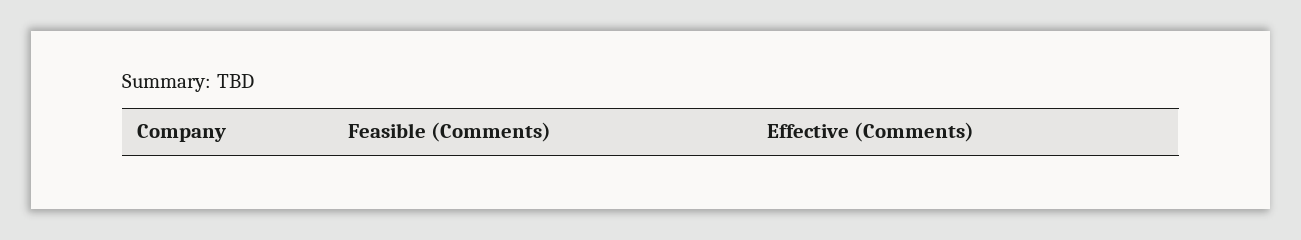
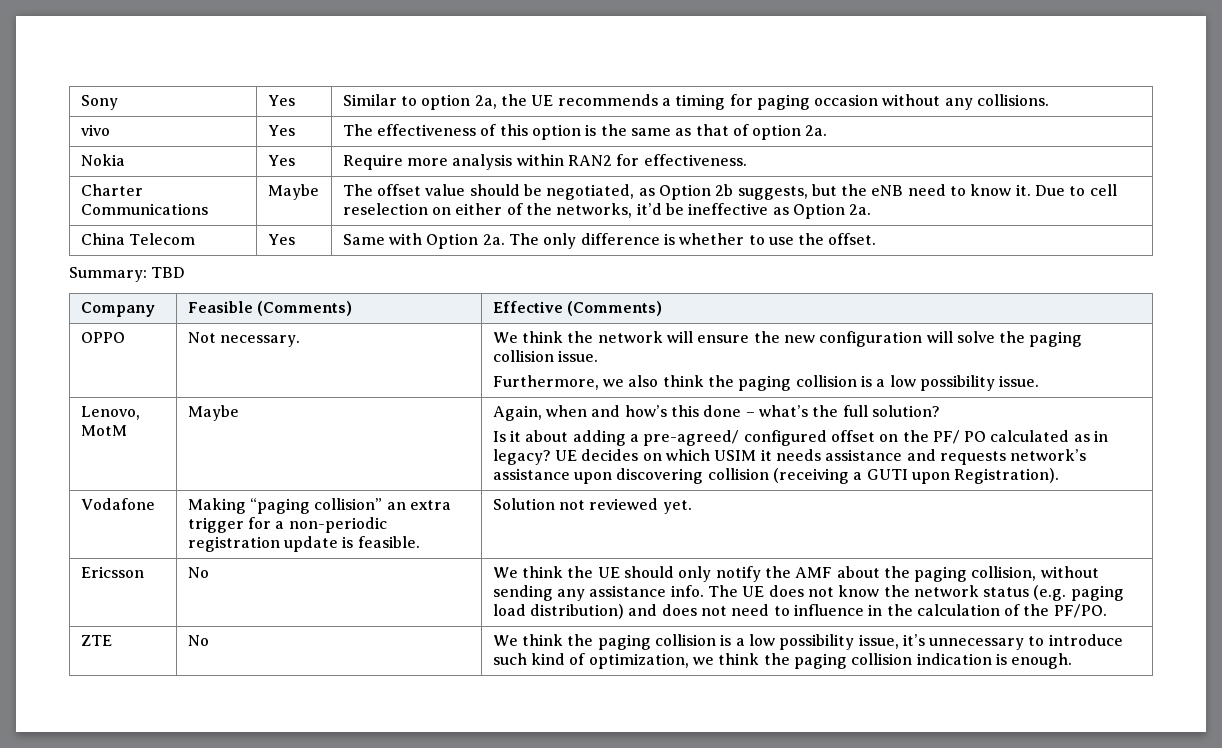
(122, 83) none -> [80,95,118,110] [267,95,295,106] [342,94,1050,110] [80,124,110,136] [267,125,295,136] [342,124,828,140] [80,154,125,166] [267,155,295,166] [342,154,747,170] [80,184,143,196] [80,203,208,215] [267,184,319,200] [342,184,1117,200] [342,203,872,219] [80,233,195,245] [267,234,295,245] [342,233,877,249] Sony | Yes | Similar to option 2a, the UE recommends a timing for paging occasion without any collisions. // vivo | Yes | The effectiveness of this option is the same as that of option 2a. // Nokia | Yes | Require more analysis within RAN2 for effectiveness. // Charter Communications | Maybe | The offset value should be negotiated, as Option 2b suggests, but the eNB need to know it. Due to cell reselection on either of the networks, it’d be ineffective as Option 2a. // China Telecom | Yes | Same with Option 2a. The only difference is whether to use the offset. //
(975, 132) none -> [80,332,125,343] [187,332,300,347] [492,331,1083,347] [492,350,598,362] [492,375,1040,391] [80,406,140,420] [80,425,127,436] [187,405,239,421] [492,405,940,421] [492,430,1109,446] [492,449,1087,465] [492,468,1060,484] [80,498,155,510] [187,498,451,514] [187,517,387,533] [187,536,420,552] [492,498,692,514] [80,566,144,578] [187,567,209,578] [492,566,1099,582] [492,585,1124,601] [492,604,1107,619] [80,635,112,646] [187,635,209,646] [492,634,1123,650] [492,653,1073,669] // OPPO | Not necessary. | We think the network will ensure the new configuration will solve the paging collision issue. // Furthermore, we also think the paging collision is a low possibility issue. // Lenovo, MotM | Maybe | Again, when and how’s this done – what’s the full solution? // Is it about adding a pre-agreed/ configured offset on the PF/ PO calculated as in legacy? UE decides on which USIM it needs assistance and requests network’s assistance upon discovering collision (receiving a GUTI upon Registration). // Vodafone | Making “paging collision” an extra trigger for a non-periodic registration update is feasible. | Solution not reviewed yet. // Ericsson | No | We think the UE should only notify the AMF about the paging collision, without sending any assistance info. The UE does not know the network status (e.g. paging load distribution) and does not need to influence in the calculation of the PF/PO. // ZTE | No | We think the paging collision is a low possibility issue, it’s unnecessary to introduce such kind of optimization, we think the paging collision indication is enough.

